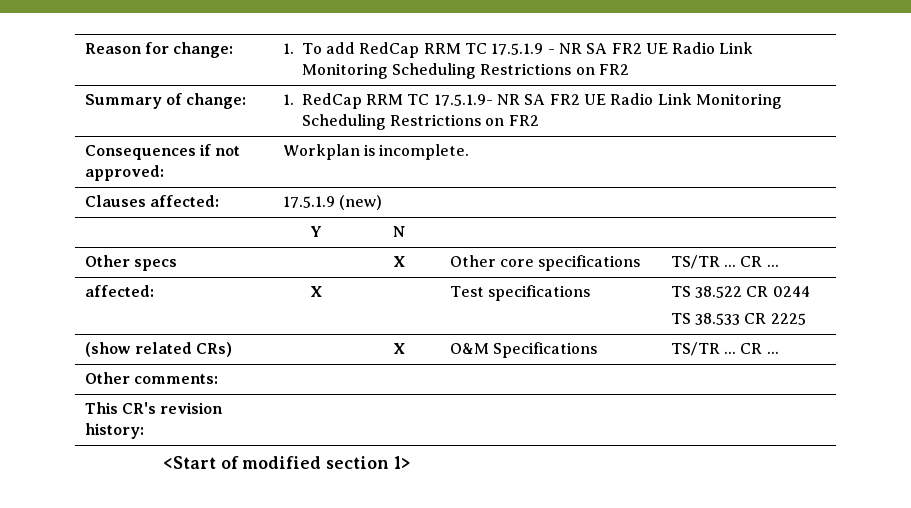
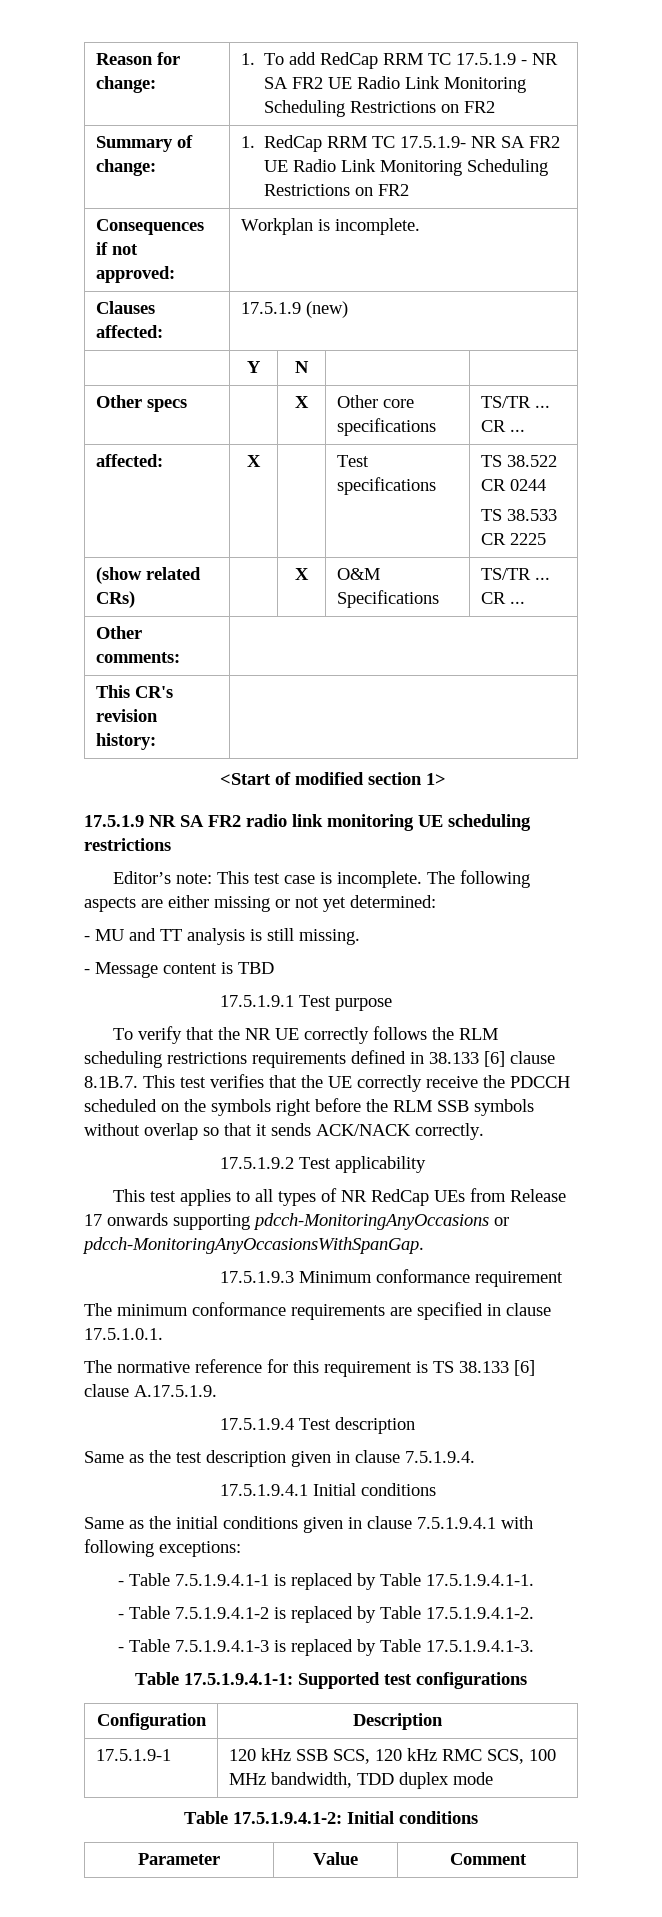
(410, 462) none -> [84,814,531,831] [84,838,171,851] [113,870,531,888] [84,895,436,912] [84,928,360,945] [84,962,274,978] [220,995,393,1011] [113,1026,499,1044] [84,1050,555,1068] [84,1074,570,1092] [84,1098,534,1116] [84,1123,484,1140] [220,1156,427,1173] [113,1188,567,1206] [84,1213,509,1230] [82,1237,424,1254] [220,1269,564,1287] [84,1302,551,1320] [84,1328,163,1340] [84,1359,535,1377] [84,1384,217,1397] [220,1417,416,1434] [84,1450,475,1467] [220,1483,437,1496] [84,1516,533,1533] [84,1539,241,1557] [118,1573,535,1590] [118,1606,535,1623] [118,1639,535,1656] [135,1672,527,1689] [96,1713,207,1730] [353,1713,443,1730] [95,1749,171,1761] [228,1748,556,1764] [228,1772,493,1789] [184,1811,478,1824] [138,1853,220,1865] [313,1852,358,1865] [449,1853,527,1865] // 17.5.1.9 NR SA FR2 radio link monitoring UE scheduling restrictions // Editor’s note: This test case is incomplete. The following aspects are either missing or not yet determined: // - MU and TT analysis is still missing. // - Message content is TBD // 17.5.1.9.1 Test purpose // To verify that the NR UE correctly follows the RLM scheduling restrictions requirements defined in 38.133 [6] clause 8.1B.7. This test verifies that the UE correctly receive the PDCCH scheduled on the symbols right before the RLM SSB symbols without overlap so that it sends ACK/NACK correctly. // 17.5.1.9.2 Test applicability // This test applies to all types of NR RedCap UEs from Release 17 onwards supporting pdcch-MonitoringAnyOccasions or pdcch-MonitoringAnyOccasionsWithSpanGap. // 17.5.1.9.3 Minimum conformance requirement // The minimum conformance requirements are specified in clause 17.5.1.0.1. // The normative reference for this requirement is TS 38.133 [6] clause A.17.5.1.9. // 17.5.1.9.4 Test description // Same as the test description given in clause 7.5.1.9.4. // 17.5.1.9.4.1 Initial conditions // Same as the initial conditions given in clause 7.5.1.9.4.1 with following exceptions: // - Table 7.5.1.9.4.1-1 is replaced by Table 17.5.1.9.4.1-1. // - Table 7.5.1.9.4.1-2 is replaced by Table 17.5.1.9.4.1-2. // - Table 7.5.1.9.4.1-3 is replaced by Table 17.5.1.9.4.1-3. // Table 17.5.1.9.4.1-1: Supported test configurations // Configuration | Description // 17.5.1.9-1 | 120 kHz SSB SCS, 120 kHz RMC SCS, 100 MHz bandwidth, TDD duplex mode // Table 17.5.1.9.4.1-2: Initial conditions // Parameter | Value | Comment

